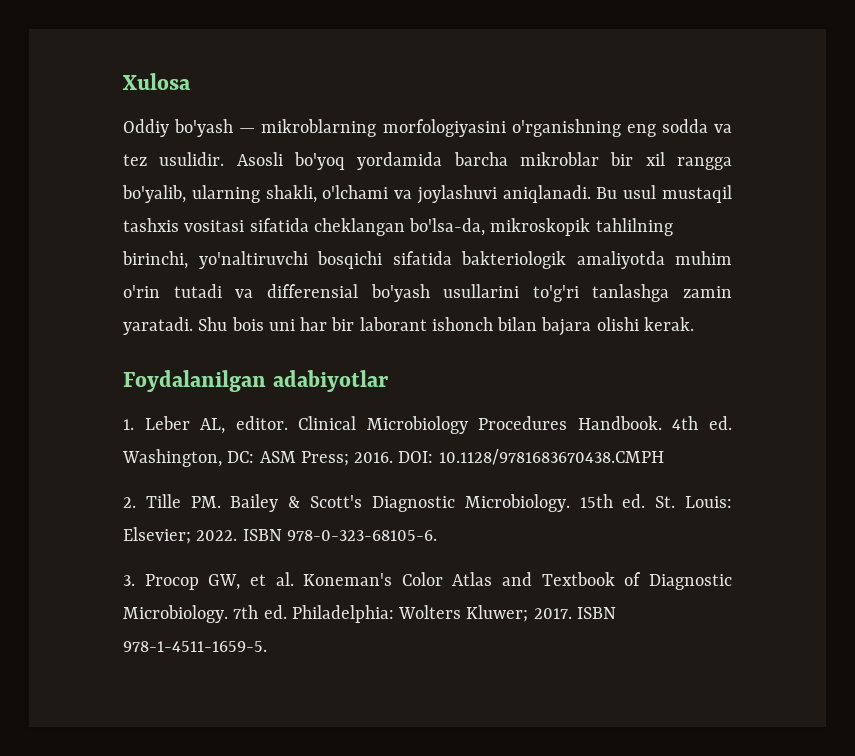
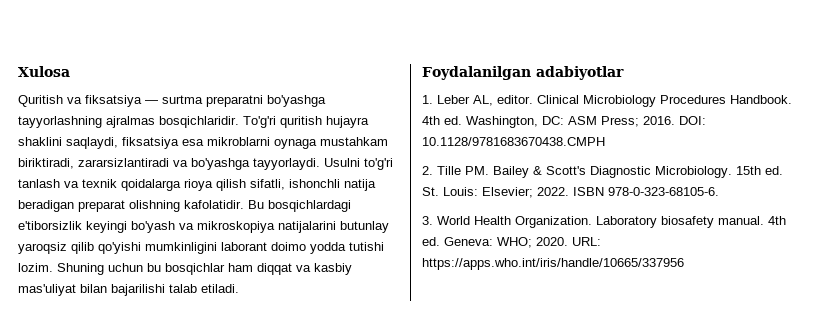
[123,119,732,137] [123,152,732,170] [122,185,732,204] [123,218,673,236] [122,251,732,269] [123,284,732,302] [123,317,694,336] Oddiy bo'yash — mikroblarning morfologiyasini o'rganishning eng sodda va tez usulidir. Asosli bo'yoq yordamida barcha mikroblar bir xil rangga bo'yalib, ularning shakli, o'lchami va joylashuvi aniqlanadi. Bu usul mustaqil tashxis vositasi sifatida cheklangan bo'lsa-da, mikroskopik tahlilning birinchi, yo'naltiruvchi bosqichi sifatida bakteriologik amaliyotda muhim o'rin tutadi va differensial bo'yash usullarini to'g'ri tanlashga zamin yaratadi. Shu bois uni har bir laborant ishonch bilan bajara olishi kerak. -> [18,95,326,107] [18,116,369,128] [18,137,388,149] [18,158,393,170] [18,179,376,191] [18,200,351,212] [18,221,389,233] [18,242,384,254] [18,263,352,275] [18,284,239,296] Quritish va fiksatsiya — surtma preparatni bo'yashga tayyorlashning ajralmas bosqichlaridir. To'g'ri quritish hujayra shaklini saqlaydi, fiksatsiya esa mikroblarni oynaga mustahkam biriktiradi, zararsizlantiradi va bo'yashga tayyorlaydi. Usulni to'g'ri tanlash va texnik qoidalarga rioya qilish sifatli, ishonchli natija beradigan preparat olishning kafolatidir. Bu bosqichlardagi e'tiborsizlik keyingi bo'yash va mikroskopiya natijalarini butunlay yaroqsiz qilib qo'yishi mumkinligini laborant doimo yodda tutishi lozim. Shuning uchun bu bosqichlar ham diqqat va kasbiy mas'uliyat bilan bajarilishi talab etiladi.
[144,572,732,590] [123,605,616,623] [123,641,267,652] Procop GW, et al. Koneman's Color Atlas and Textbook of Diagnostic Microbiology. 7th ed. Philadelphia: Wolters Kluwer; 2017. ISBN 978-1-4511-1659-5. -> [437,216,786,228] [422,237,601,248] [422,258,684,270] World Health Organization. Laboratory biosafety manual. 4th ed. Geneva: WHO; 2020. URL: https://apps.who.int/iris/handle/10665/337956

